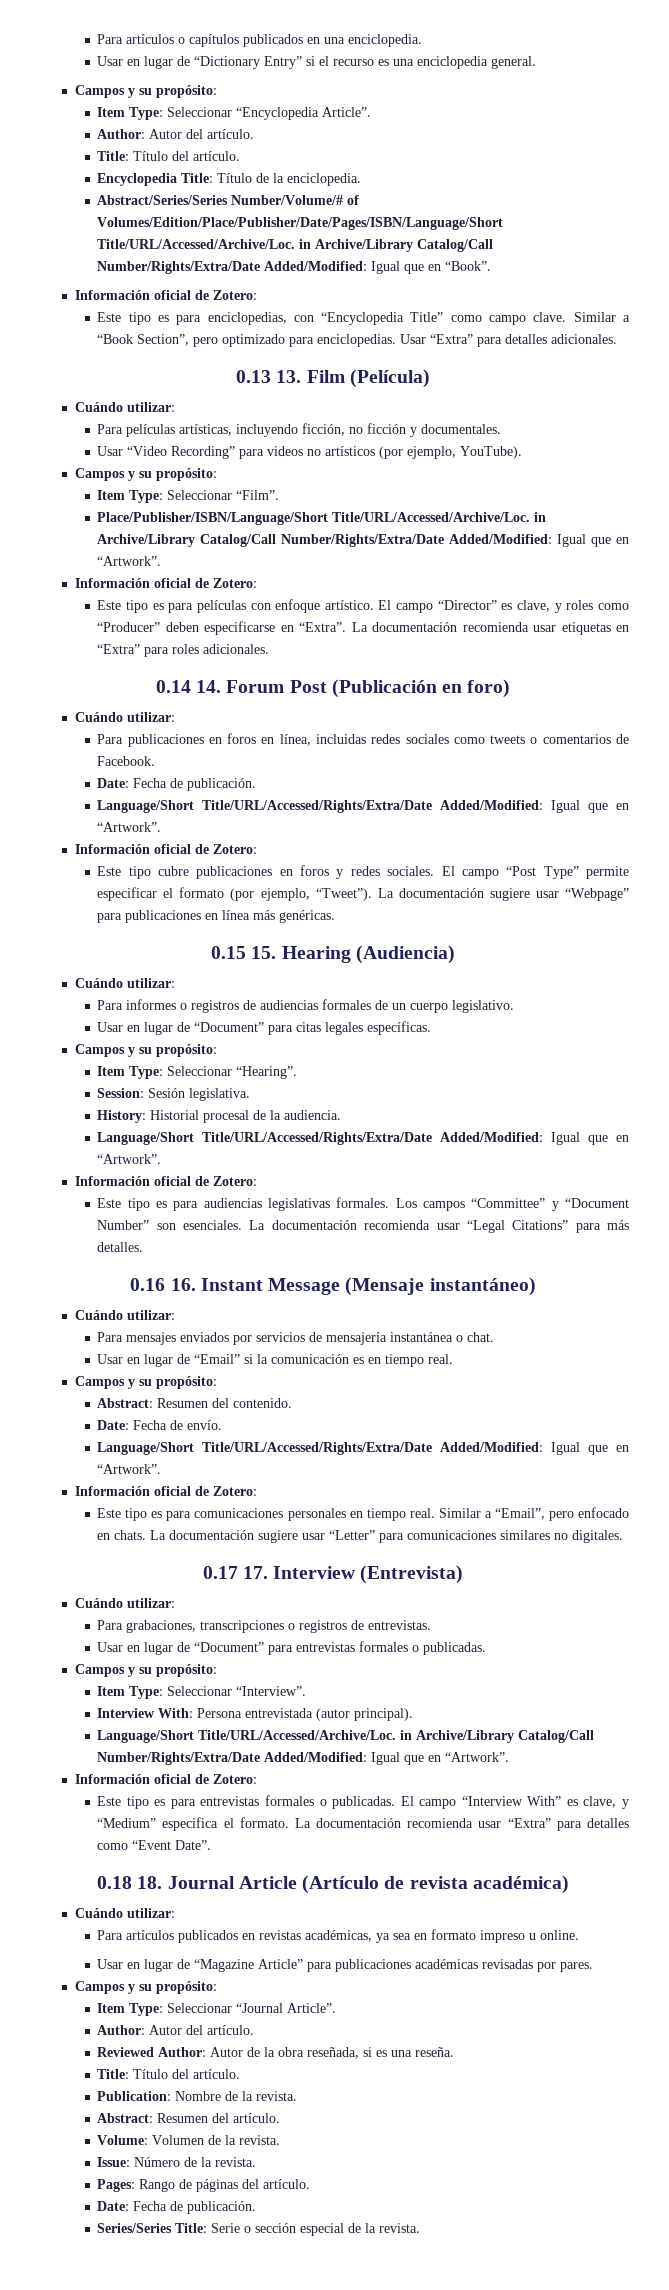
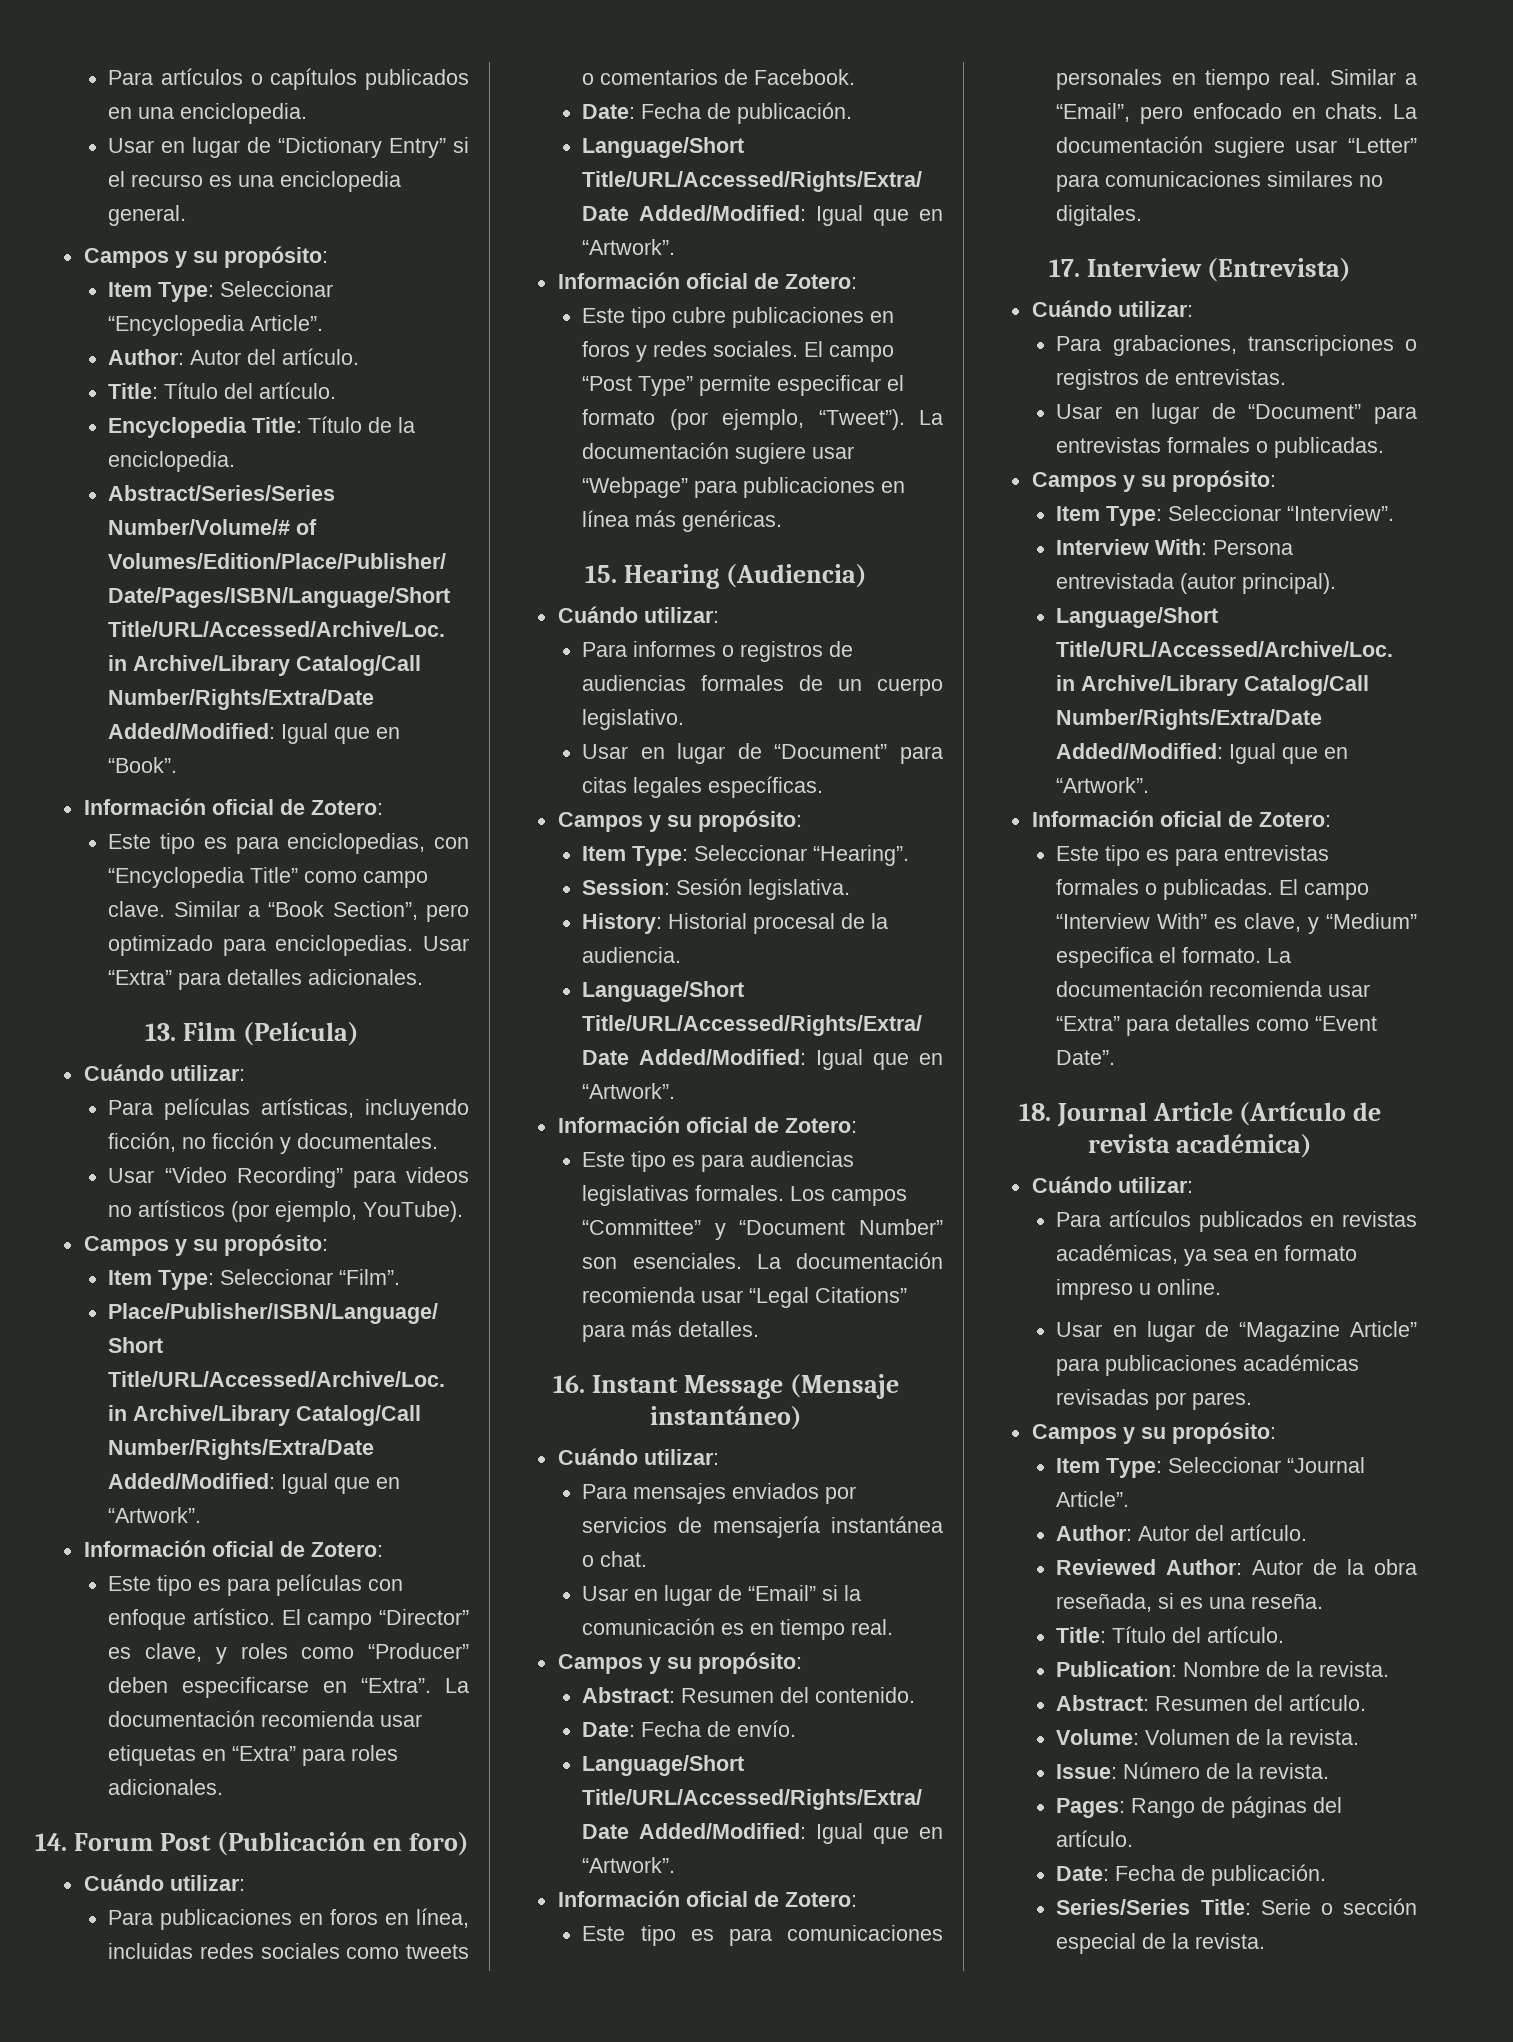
[236,370,272,383] 0.13 -> (424, 977) none
[155,680,191,693] 0.14 -> (224, 1787) none
[211,946,247,959] 0.15 -> (783, 521) none
[130,1278,166,1291] 0.16 -> (760, 1329) none
[202,1566,238,1579] 0.17 -> (1143, 215) none
[97,1876,133,1889] 0.18 -> (1116, 1057) none

